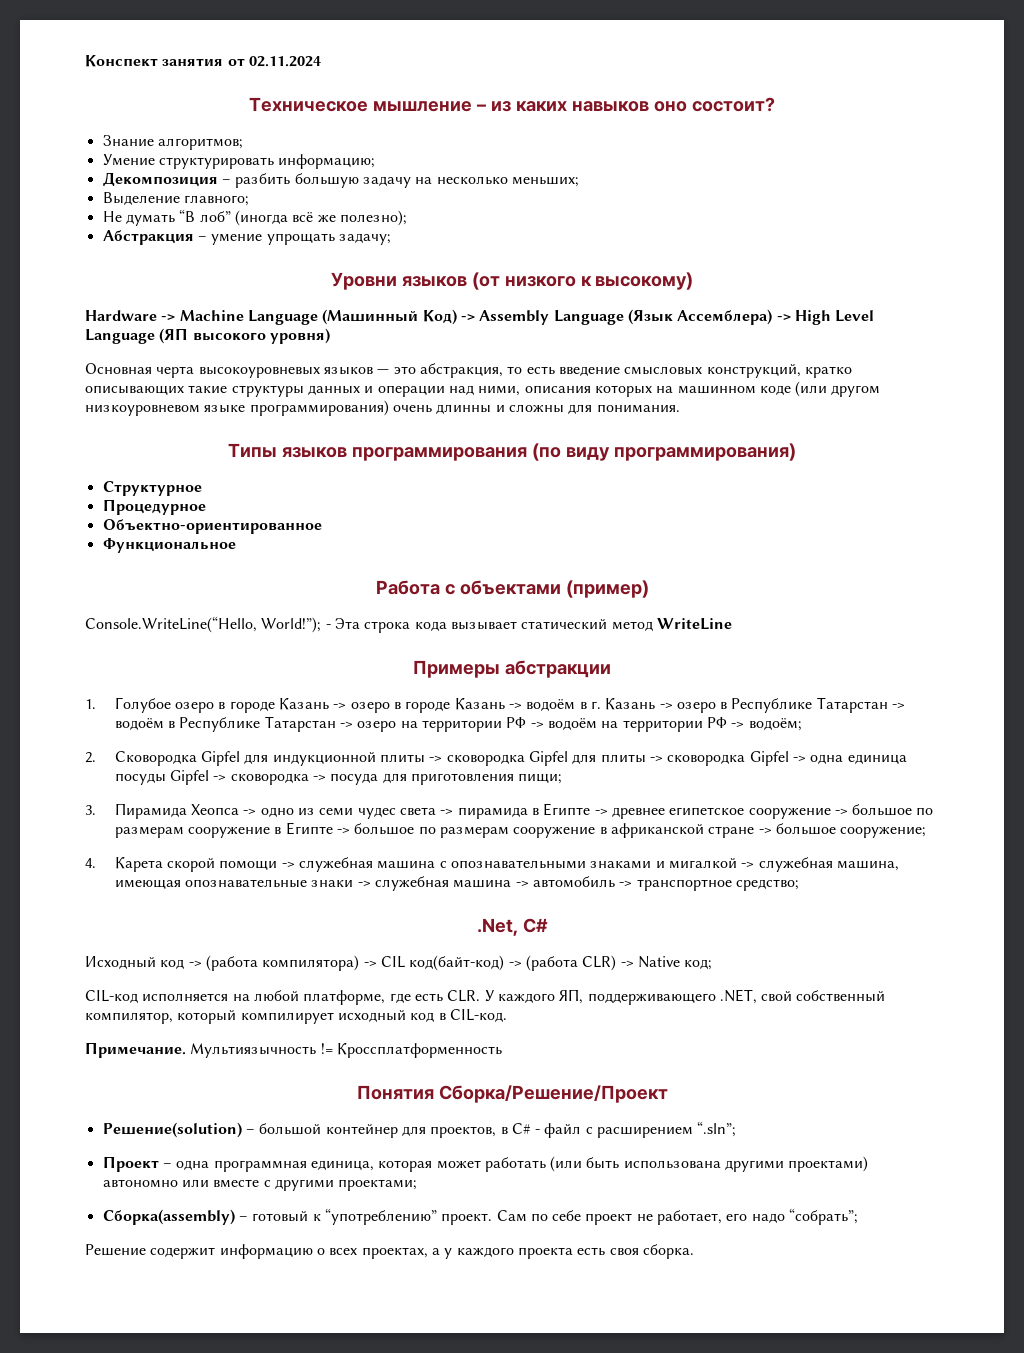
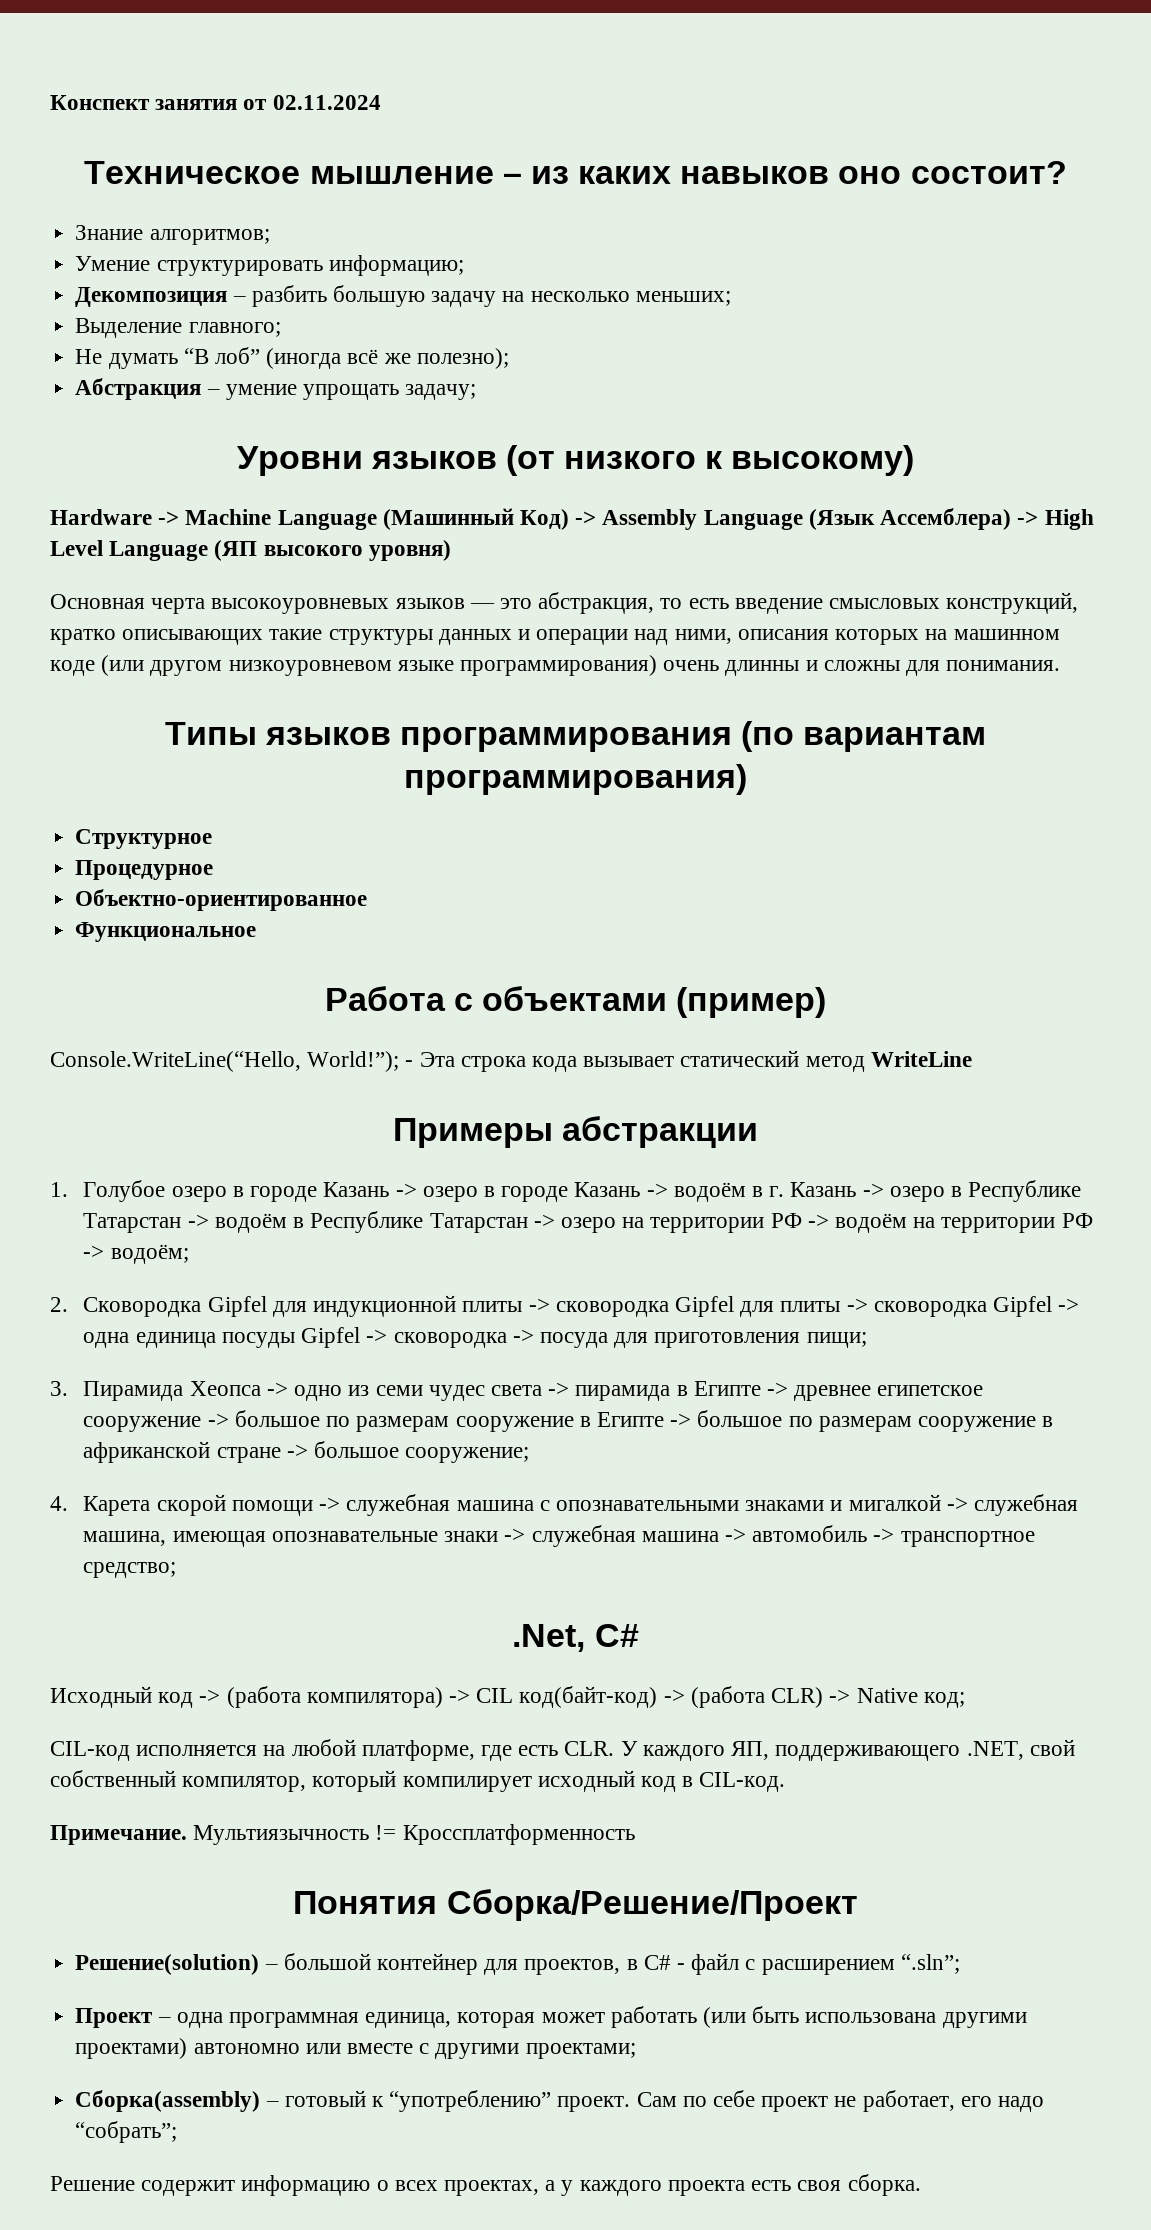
[565,447,610,461] виду -> [803,727,987,752] вариантам

